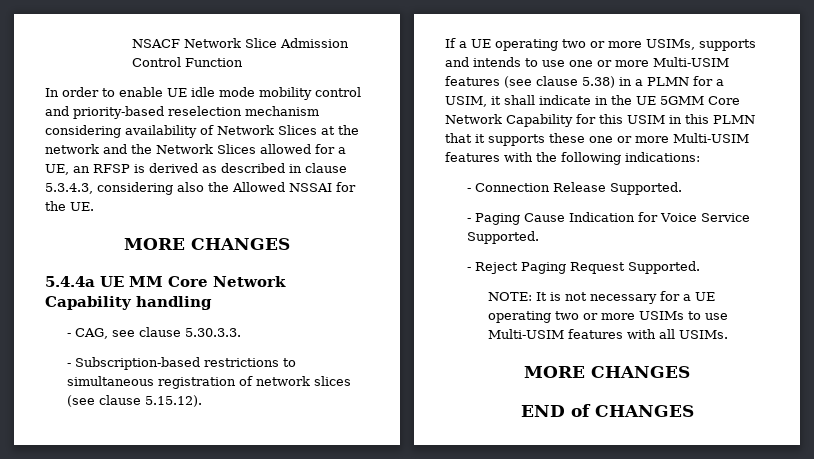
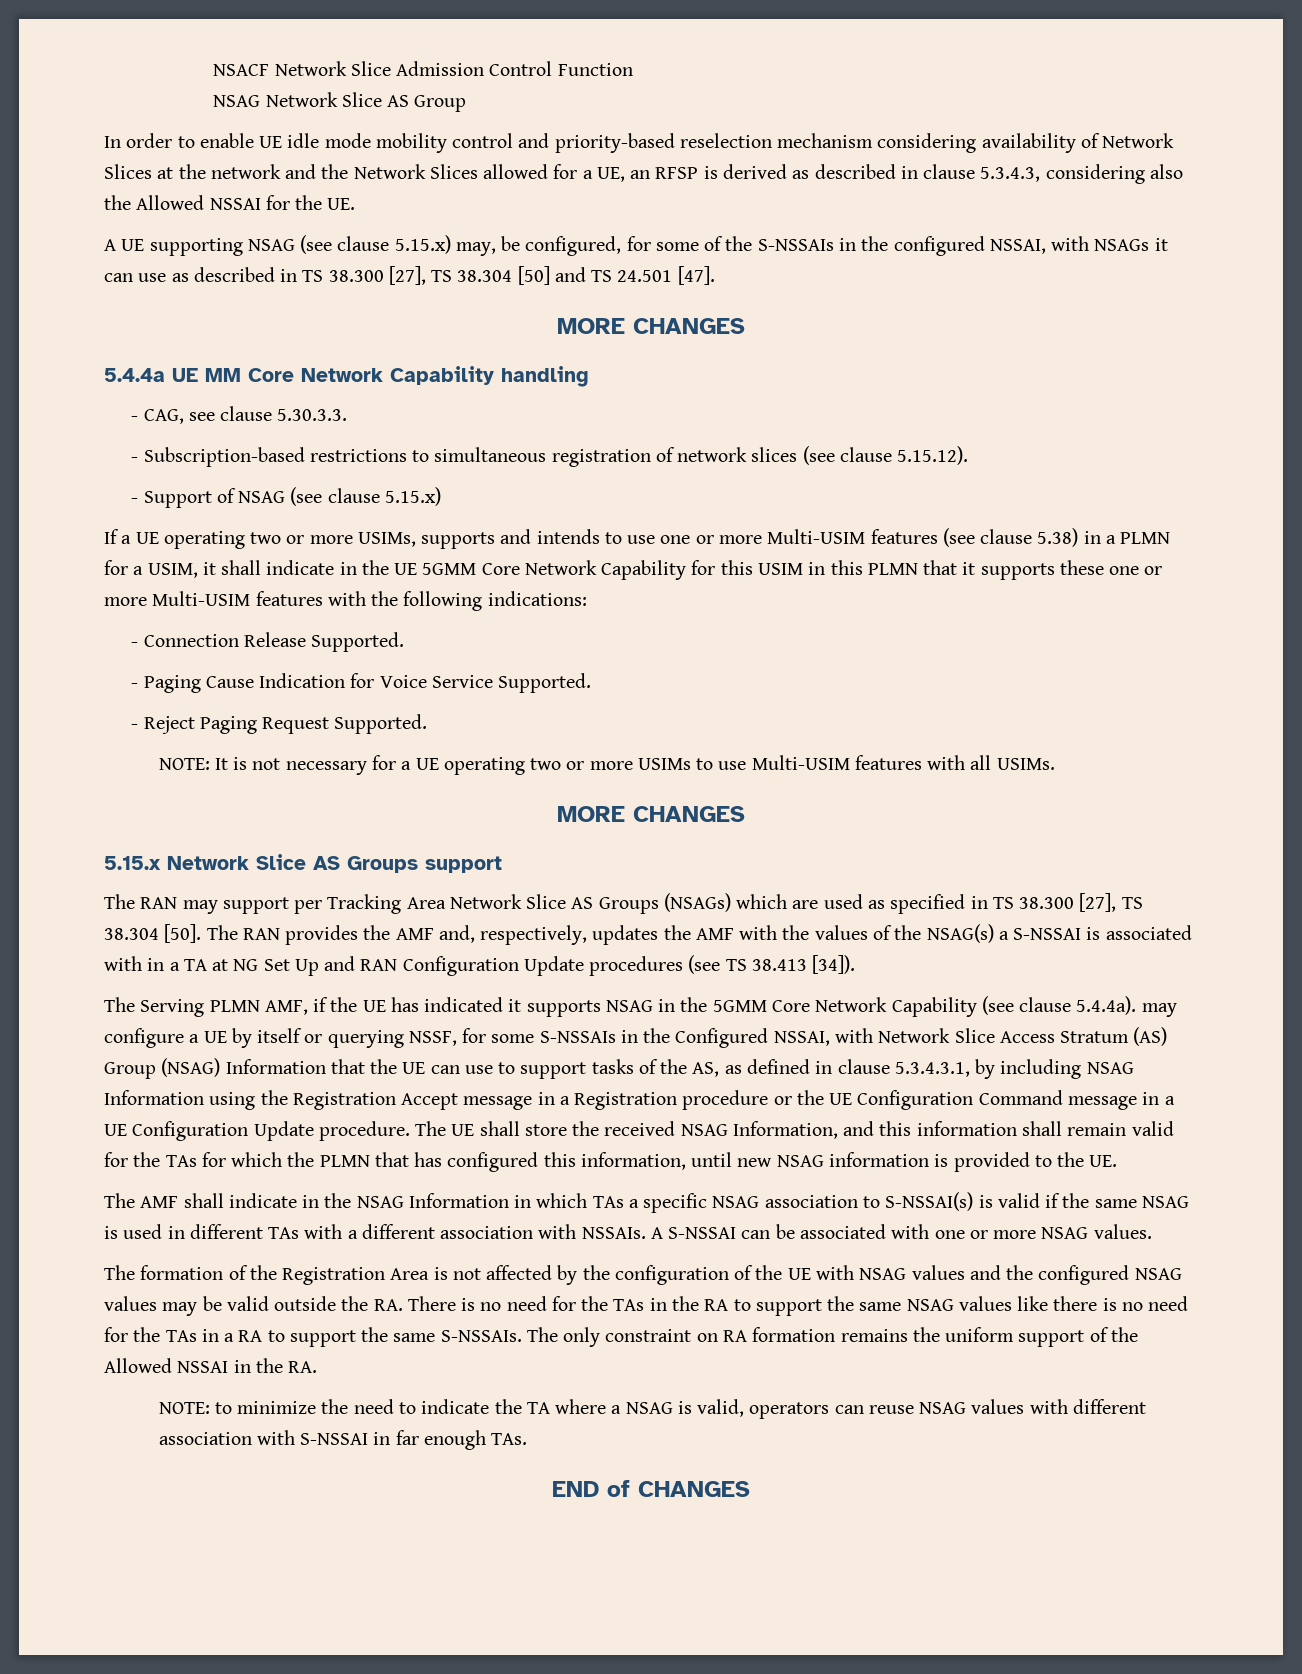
(243, 62) none -> [213,92,467,112] // NSAG Network Slice AS Group
(94, 206) none -> [104,235,1168,256] [104,266,715,285] // A UE supporting NSAG (see clause 5.15.x) may, be configured, for some of the S-NSSAIs in the configured NSSAI, with NSAGs it can use as described in TS 38.300 [27], TS 38.304 [50] and TS 24.501 [47].
(202, 401) none -> [131,487,441,508] // - Support of NSAG (see clause 5.15.x)
(690, 372) none -> [104,854,502,873] [104,893,1143,914] [104,924,1192,945] [104,955,856,976] [104,996,1177,1017] [104,1027,1168,1048] [104,1058,1134,1079] [104,1090,1175,1110] [104,1121,1174,1141] [104,1152,1118,1172] [104,1192,1189,1213] [104,1224,1152,1239] [104,1265,1182,1285] [104,1296,1189,1316] [104,1327,1138,1347] [104,1358,318,1373] [158,1399,1146,1419] [158,1430,528,1450] // 5.15.x Network Slice AS Groups support // The RAN may support per Tracking Area Network Slice AS Groups (NSAGs) which are used as specified in TS 38.300 [27], TS 38.304 [50]. The RAN provides the AMF and, respectively, updates the AMF with the values of the NSAG(s) a S-NSSAI is associated with in a TA at NG Set Up and RAN Configuration Update procedures (see TS 38.413 [34]). // The Serving PLMN AMF, if the UE has indicated it supports NSAG in the 5GMM Core Network Capability (see clause 5.4.4a). may configure a UE by itself or querying NSSF, for some S-NSSAIs in the Configured NSSAI, with Network Slice Access Stratum (AS) Group (NSAG) Information that the UE can use to support tasks of the AS, as defined in clause 5.3.4.3.1, by including NSAG Information using the Registration Accept message in a Registration procedure or the UE Configuration Command message in a UE Configuration Update procedure. The UE shall store the received NSAG Information, and this information shall remain valid for the TAs for which the PLMN that has configured this information, until new NSAG information is provided to the UE. // The AMF shall indicate in the NSAG Information in which TAs a specific NSAG association to S-NSSAI(s) is valid if the same NSAG is used in different TAs with a different association with NSSAIs. A S-NSSAI can be associated with one or more NSAG values. // The formation of the Registration Area is not affected by the configuration of the UE with NSAG values and the configured NSAG values may be valid outside the RA. There is no need for the TAs in the RA to support the same NSAG values like there is no need for the TAs in a RA to support the same S-NSSAIs. The only constraint on RA formation remains the uniform support of the Allowed NSSAI in the RA. // NOTE: to minimize the need to indicate the TA where a NSAG is valid, operators can reuse NSAG values with different association with S-NSSAI in far enough TAs.

